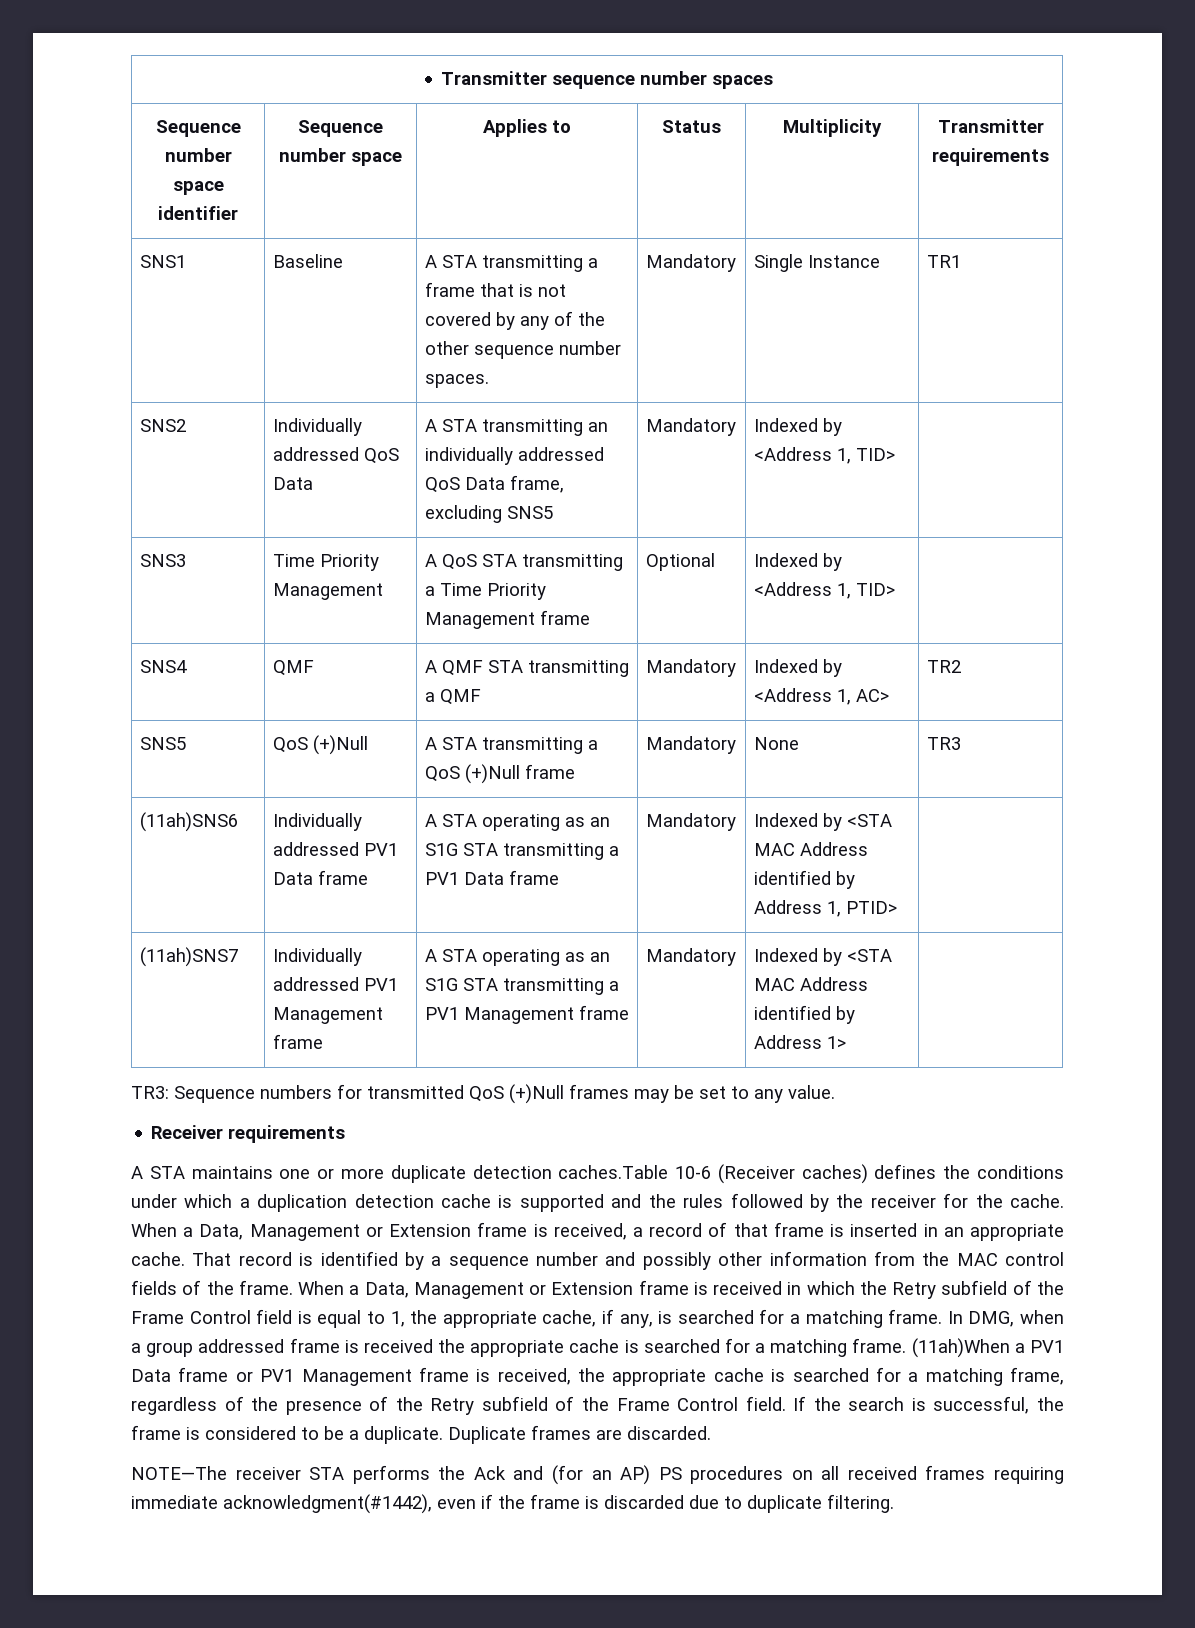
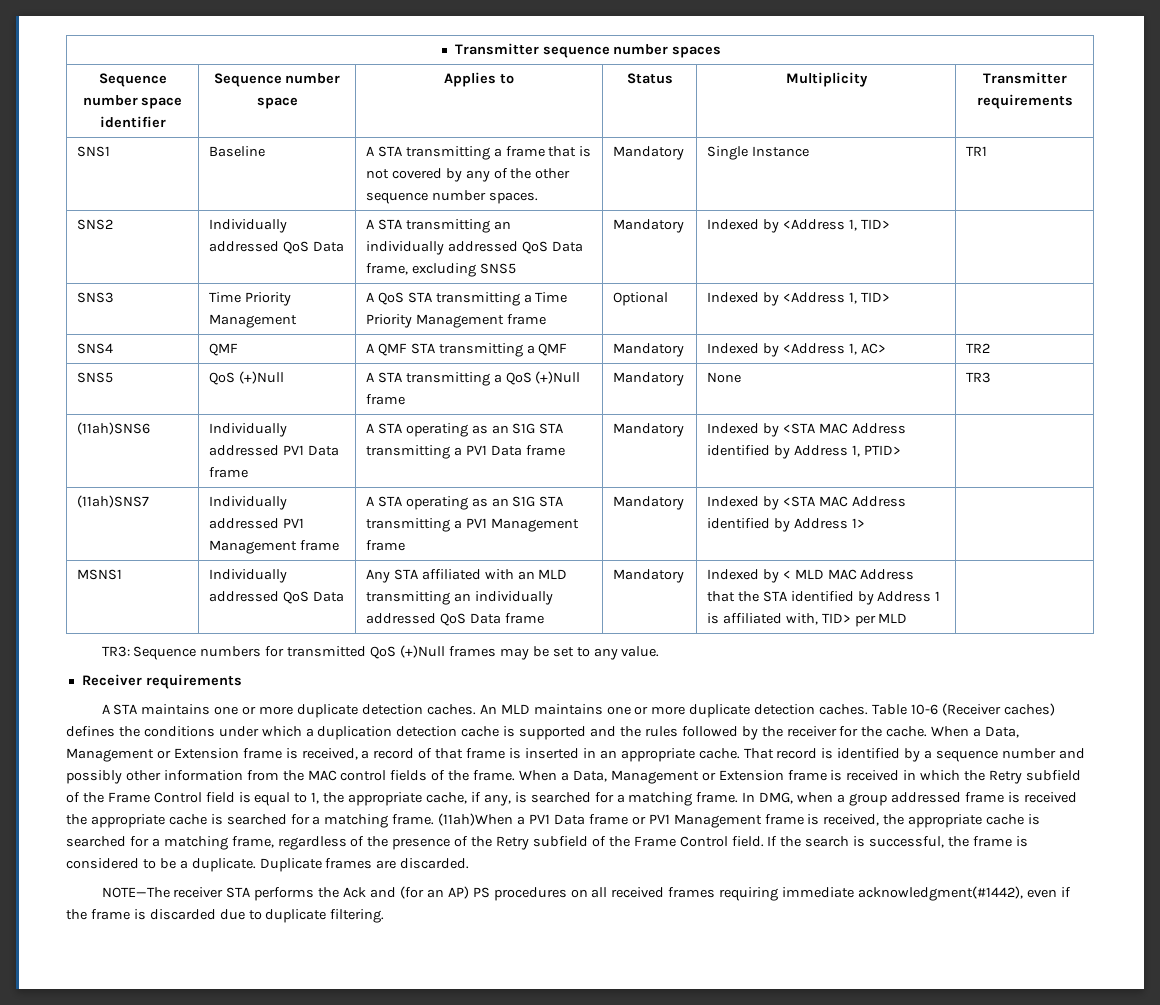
(846, 1042) none -> [76,569,122,580] [208,569,287,583] [208,591,344,604] [365,569,568,583] [365,591,553,605] [365,613,544,626] [612,569,684,583] [706,569,915,583] [706,591,941,605] [706,613,908,627] // MSNS1 | Individually addressed QoS Data | Any STA affiliated with an MLD transmitting an individually addressed QoS Data frame | Mandatory | Indexed by < MLD MAC Address that the STA identified by Address 1 is affiliated with, TID> per MLD |
[558,1165,669,1179] caches.Table -> [426,704,908,718] caches. An MLD maintains one or more duplicate detection caches. Table

